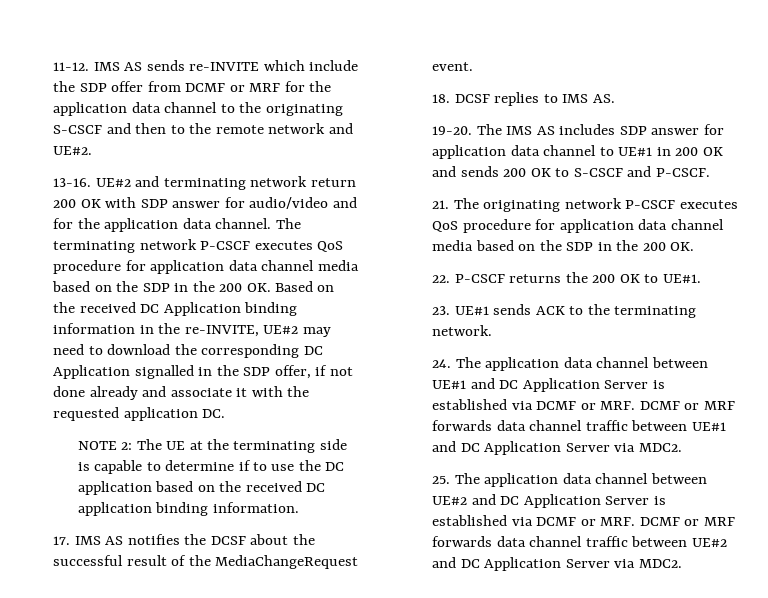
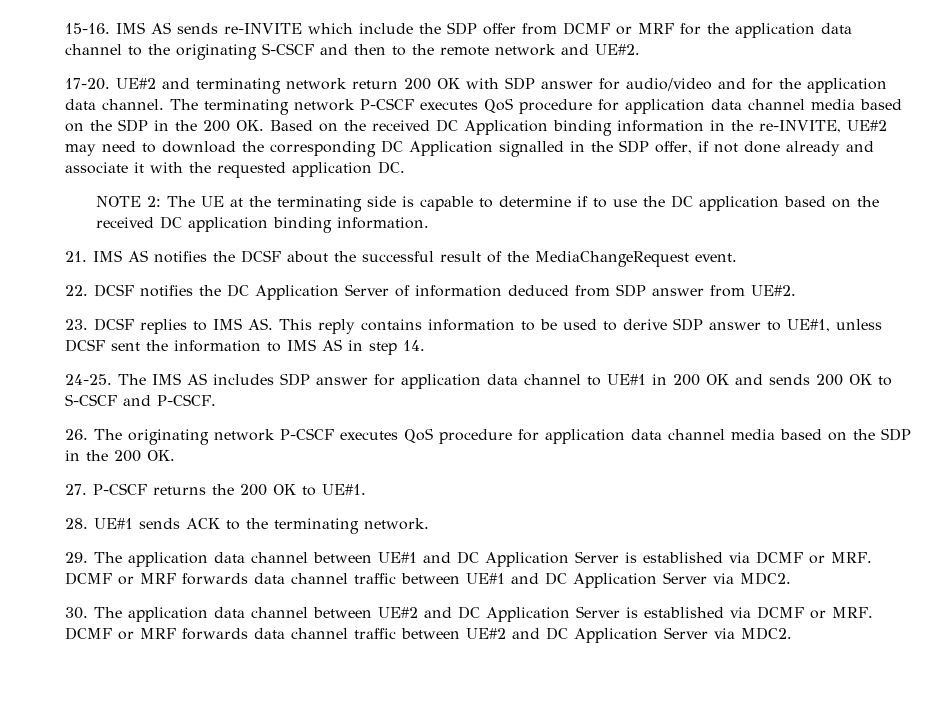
[53,62,90,71] 11-12. -> [64,23,110,34] 15-16.
[53,178,92,187] 13-16. -> [64,78,110,90] 17-20.
[53,536,71,545] 17. -> [64,251,87,262] 21.
[432,94,451,103] 18. -> [64,284,796,300] [64,319,88,330] 22. DCSF notifies the DC Application Server of information deduced from SDP answer from UE#2. // 23.
[432,126,473,135] // 19-20. -> [278,318,882,334] [64,339,425,355] [64,374,112,385] This reply contains information to be used to derive SDP answer to UE#1, unless DCSF sent the information to IMS AS in step 14. // 24-25.
[432,200,450,209] 21. -> [64,429,88,440] 26.
[432,275,451,283] 22. -> [64,484,87,495] 27.
[432,306,451,315] 23. -> [64,518,88,529] 28.
[432,359,452,368] 24. -> [64,552,88,563] 29.
[432,476,451,484] 25. -> [64,607,88,619] 30.

